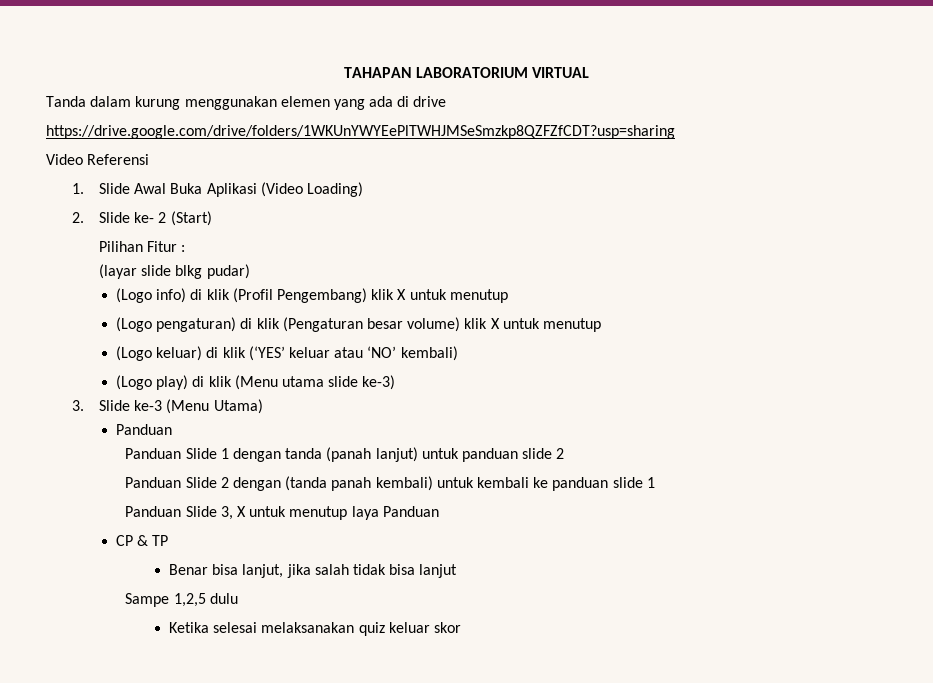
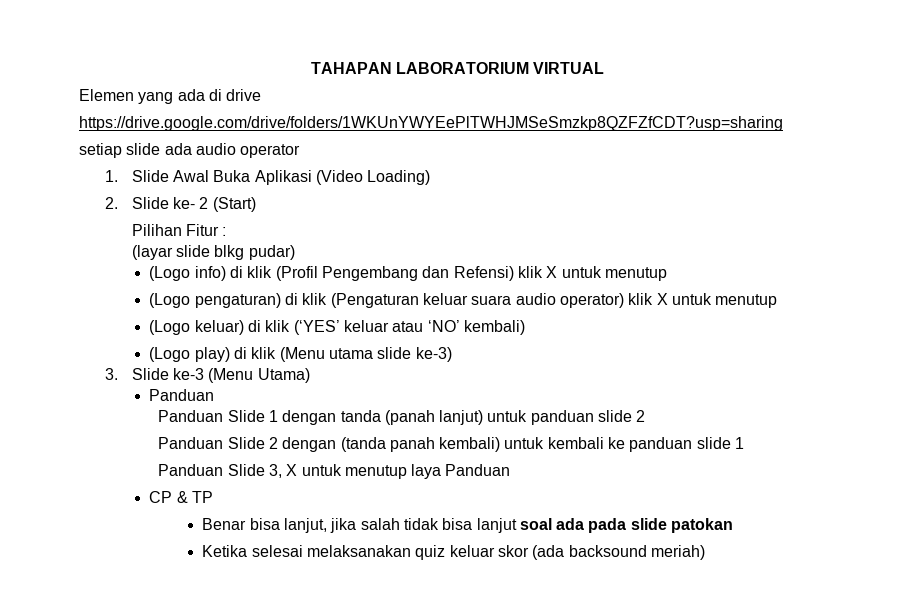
[46,96,330,110] Tanda dalam kurung menggunakan elemen -> [79,89,134,101] Elemen
[46,154,150,165] Video Referensi -> [79,143,301,158] setiap slide ada audio operator
[276,288,367,303] Pengembang) -> [322,266,514,281] Pengembang dan Refensi)
[366,317,461,332] besar volume) -> [423,293,624,308] keluar suara audio operator)
[125,593,238,607] // Sampe 1,2,5 dulu -> [519,518,734,533] soal ada pada slide patokan
(461, 627) none -> [532,545,705,560] (ada backsound meriah)

